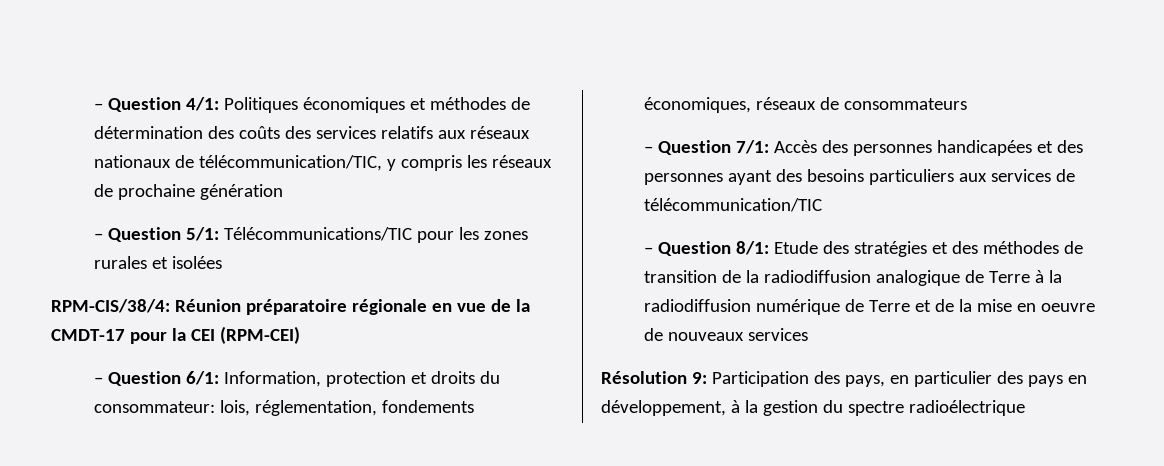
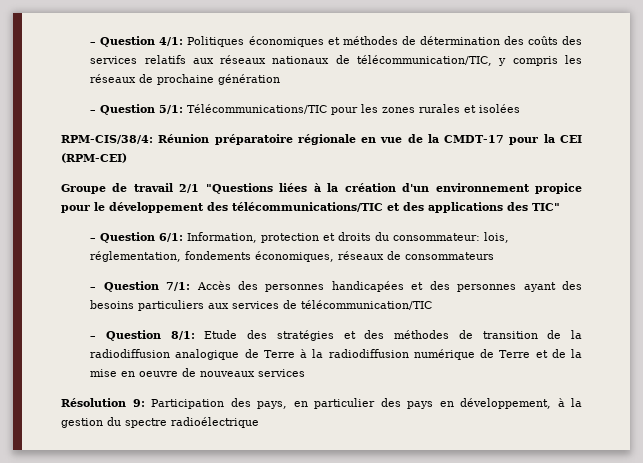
(300, 335) none -> [61,183,582,194] [61,202,560,213] // Groupe de travail 2/1 "Questions liées à la création d'un environnement propice pour le développement des télécommunications/TIC et des applications des TIC"

